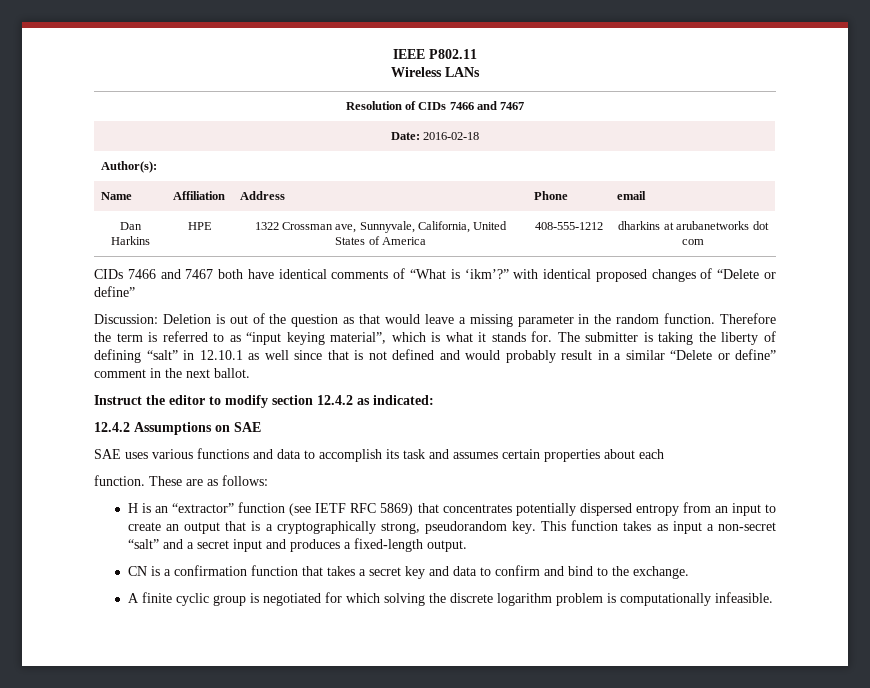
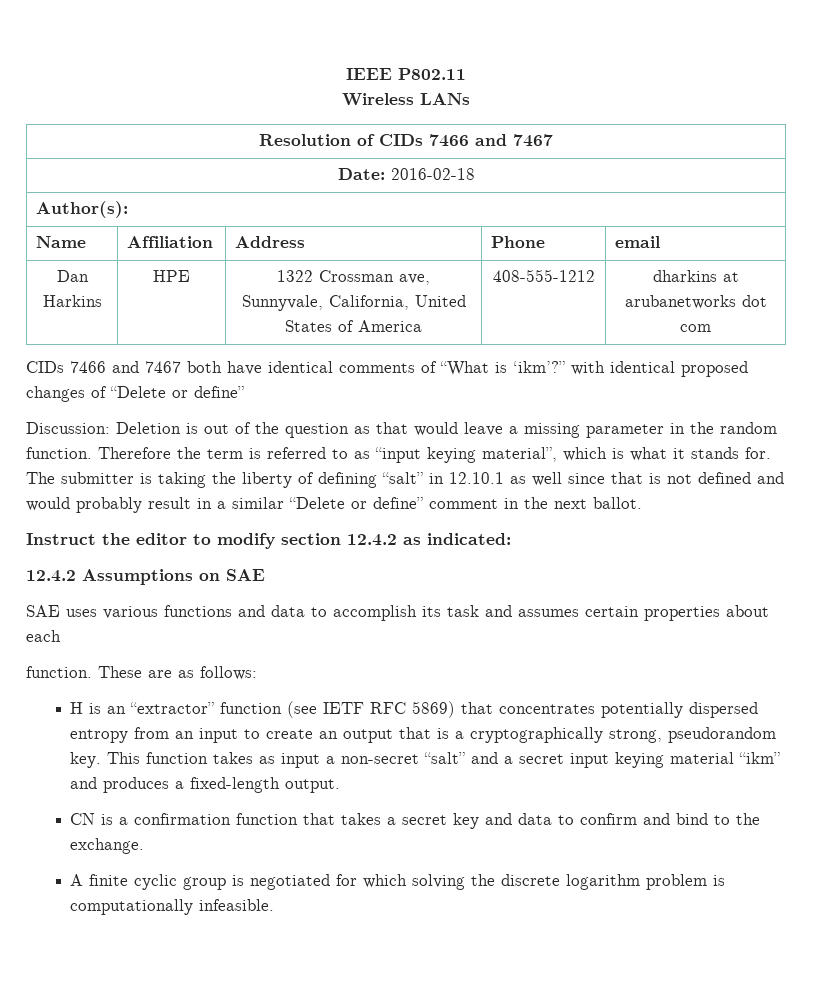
(262, 545) none -> [615,752,781,768] keying material “ikm”

